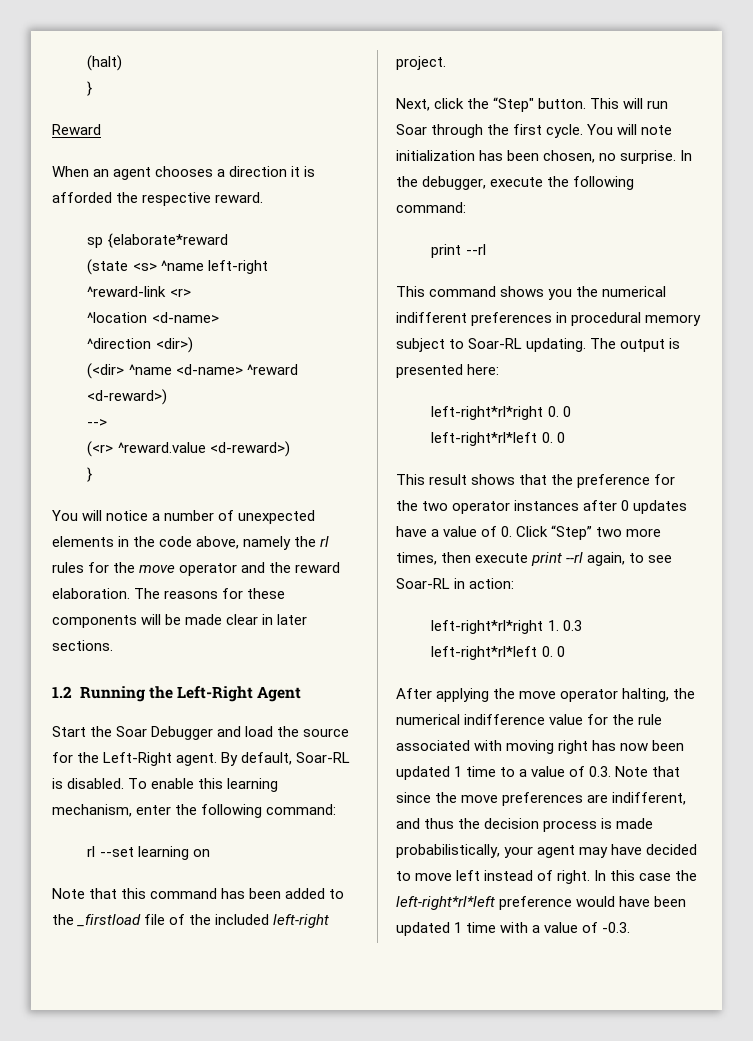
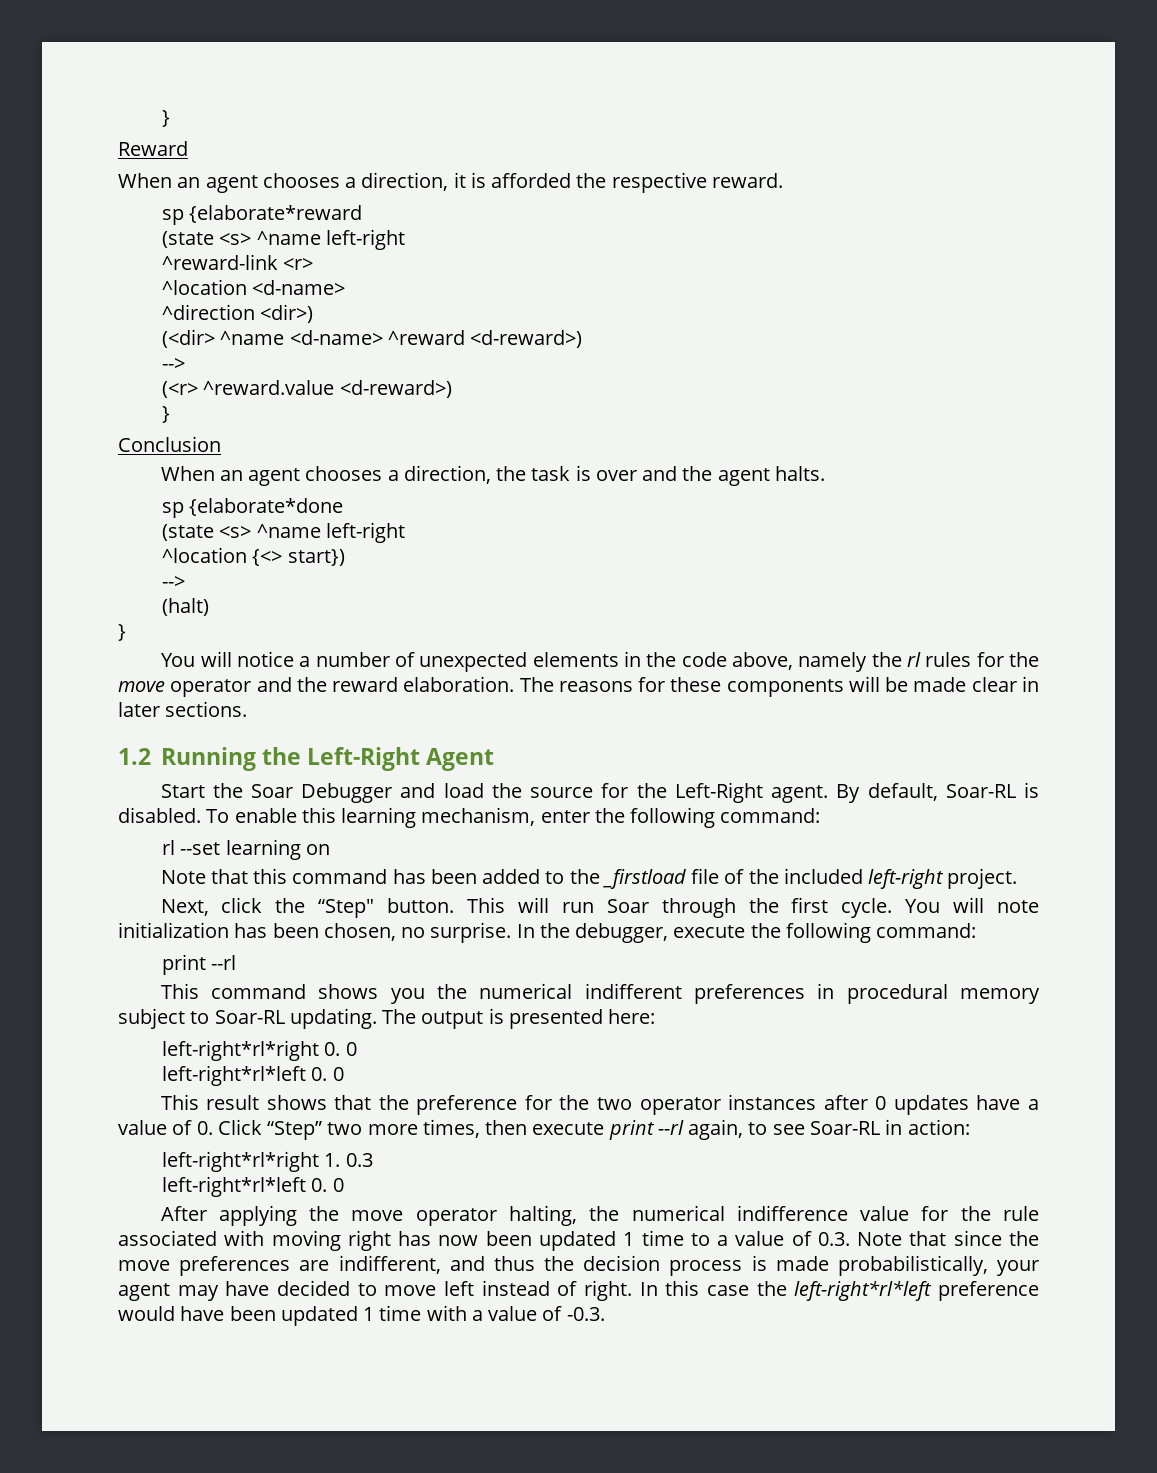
[87,55,123,71] (halt) // -> (162, 118) none
[229,166,288,177] direction -> [361,172,449,191] direction,
(93, 474) none -> [118,436,221,452] [160,465,825,486] [162,498,344,518] [162,522,405,543] [162,547,345,566] [162,576,186,588] [162,598,210,616] [118,624,126,641] // Conclusion // When an agent chooses a direction, the task is over and the agent halts. // sp {elaborate*done // (state <s> ^name left-right // ^location {<> start}) // --> // (halt) // }

